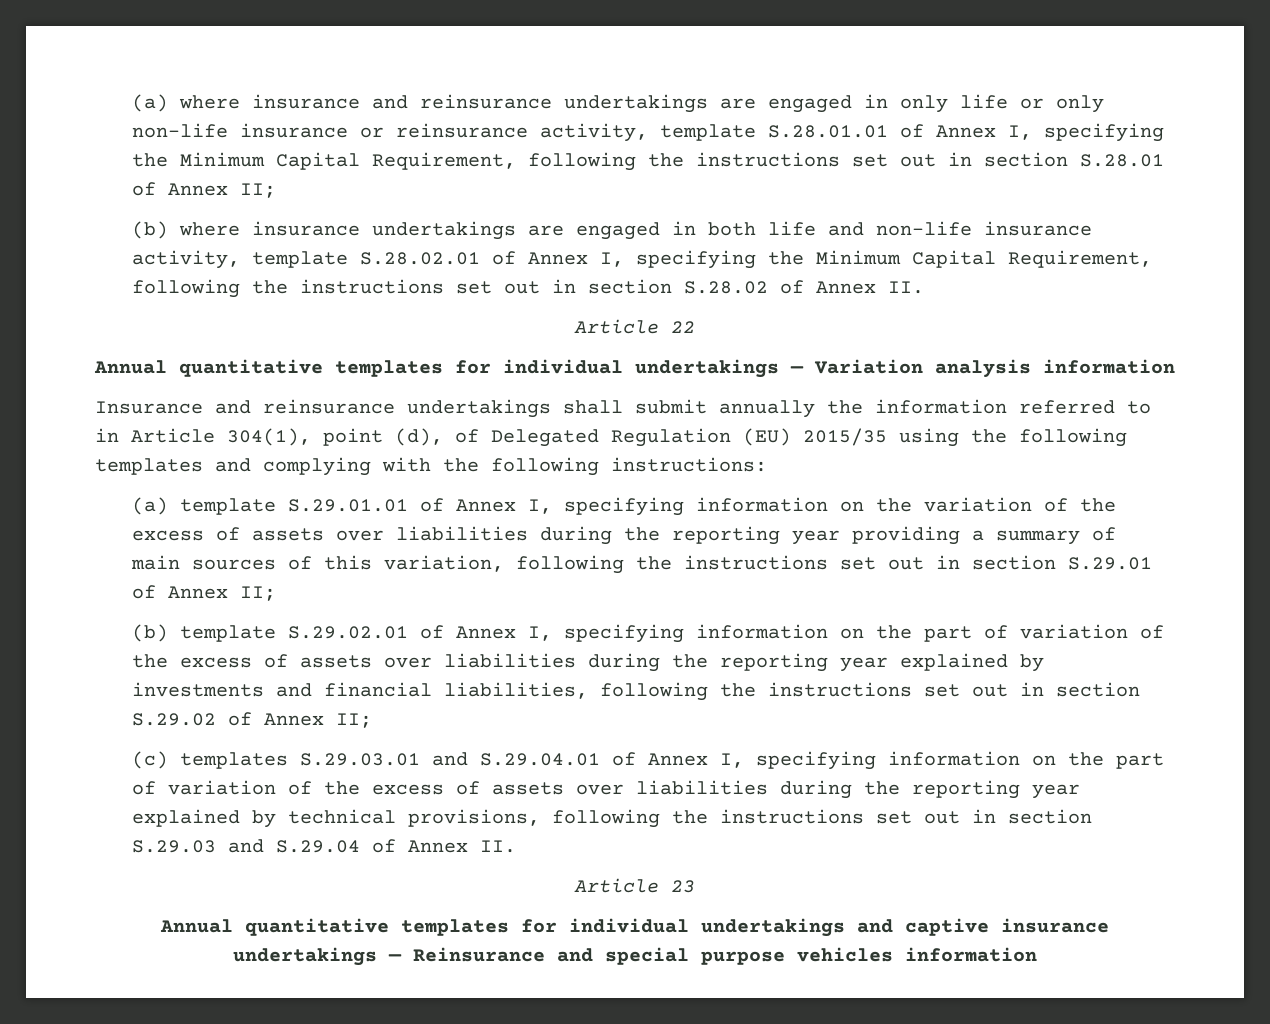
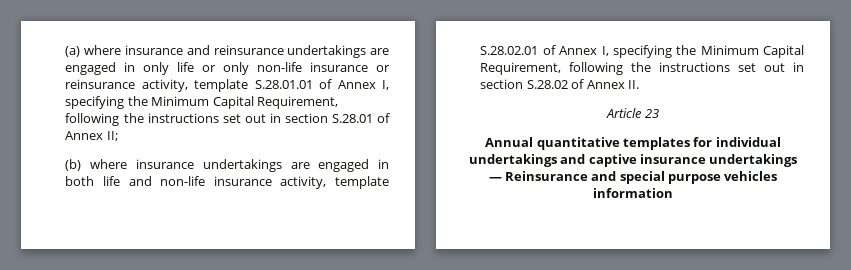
[574,319,695,334] [94,359,1175,378] [95,399,1151,418] [95,428,1127,447] [95,457,767,476] [132,497,1117,516] [132,526,1117,545] [131,555,1153,574] [132,585,277,601] [132,624,1165,643] [132,653,1045,672] [132,682,1141,701] [132,712,373,728] [132,751,1165,770] [132,780,1081,799] [132,809,1093,828] [132,839,517,853] // Article 22 // Annual quantitative templates for individual undertakings — Variation analysis information // Insurance and reinsurance undertakings shall submit annually the information referred to in Article 304(1), point (d), of Delegated Regulation (EU) 2015/35 using the following templates and complying with the following instructions: // (a) template S.29.01.01 of Annex I, specifying information on the variation of the excess of assets over liabilities during the reporting year providing a summary of main sources of this variation, following the instructions set out in section S.29.01 of Annex II; // (b) template S.29.02.01 of Annex I, specifying information on the part of variation of the excess of assets over liabilities during the reporting year explained by investments and financial liabilities, following the instructions set out in section S.29.02 of Annex II; // (c) templates S.29.03.01 and S.29.04.01 of Annex I, specifying information on the part of variation of the excess of assets over liabilities during the reporting year explained by technical provisions, following the instructions set out in section S.29.03 and S.29.04 of Annex II. -> (639, 84) none

